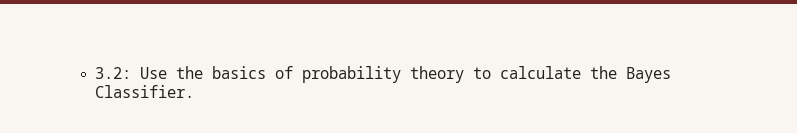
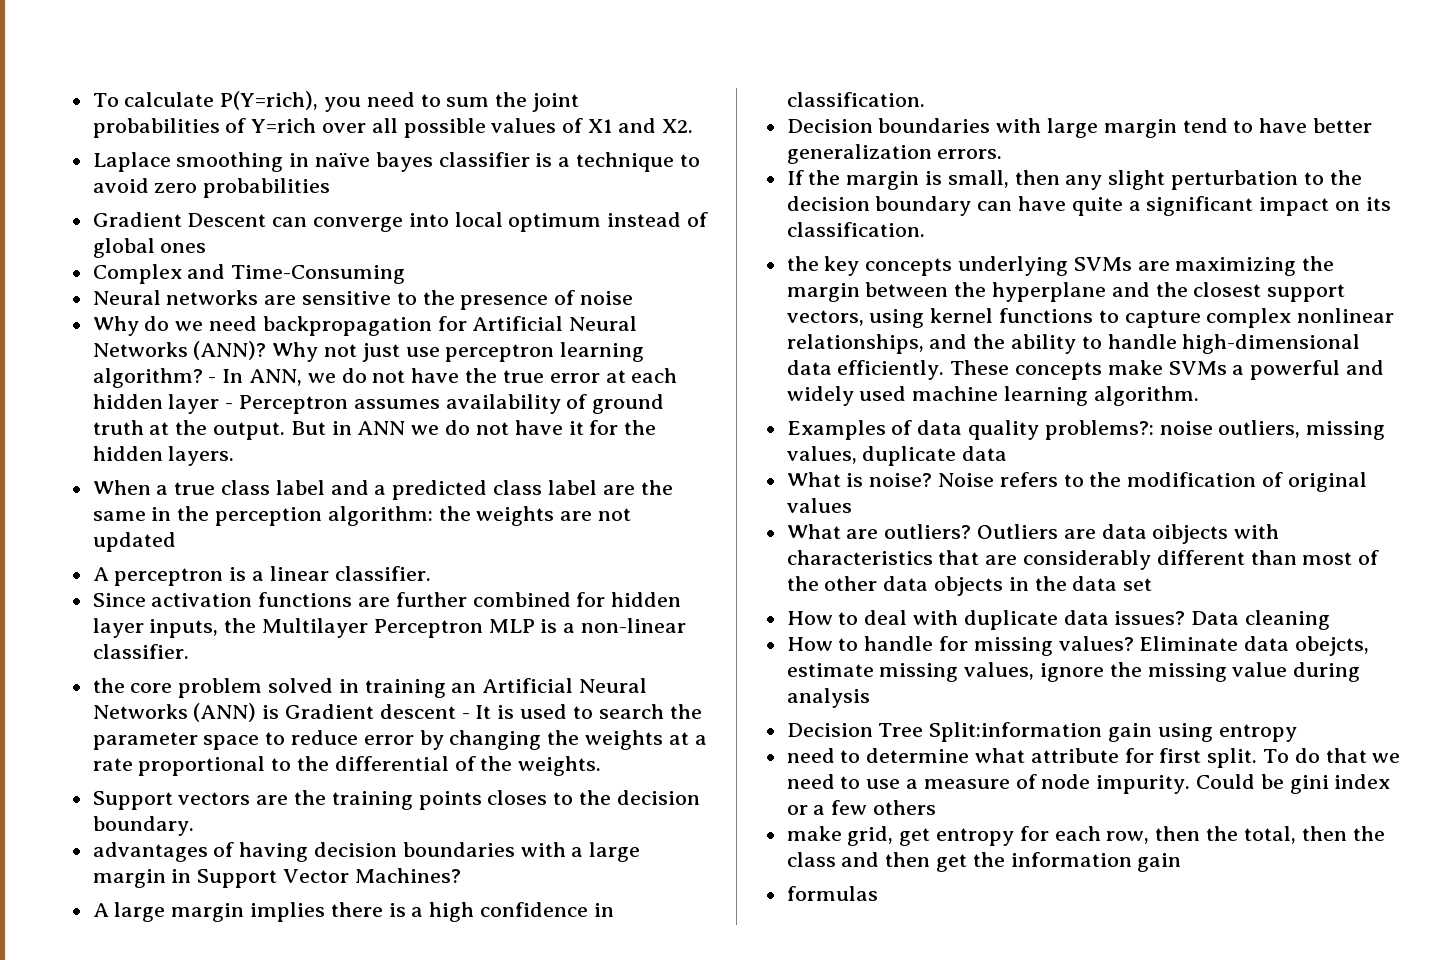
[94,66,671,83] [94,85,194,98] 3.2: Use the basics of probability theory to calculate the Bayes Classifier. -> [92,91,580,112] [92,118,693,138] [92,152,700,172] [92,178,331,198] [92,212,709,232] [92,238,207,258] [92,264,406,284] [92,290,634,310] [92,316,638,336] [92,341,645,362] [92,368,678,388] [92,394,665,414] [92,420,657,440] [92,446,235,466] [92,480,673,500] [92,506,632,526] [92,532,176,552] [92,566,431,586] [92,592,682,607] [92,618,687,638] [92,644,189,659] [92,678,648,698] [92,703,702,722] [92,730,707,750] [92,756,602,776] [92,790,700,810] [92,816,194,836] [92,842,641,862] [92,868,461,888] [92,902,614,922] [786,92,925,107] [786,118,1373,138] [786,144,1003,164] [786,170,1362,190] [786,196,1391,216] [786,222,925,237] [786,256,1335,276] [786,282,1346,302] [786,308,1395,328] [786,334,1361,354] [786,360,1385,380] [786,386,1199,406] [786,420,1386,440] [786,446,1008,466] [786,472,1367,492] [786,498,852,513] [786,524,1280,544] [786,550,1380,570] [786,576,1153,596] [786,610,1331,630] [786,636,1370,656] [786,662,1361,682] [786,688,870,708] [786,722,1297,742] [786,748,1401,768] [786,774,1391,794] [786,800,937,815] [786,826,1385,846] [786,852,1182,872] [786,886,878,901] To calculate P(Y=rich), you need to sum the joint probabilities of Y=rich over all possible values of X1 and X2. // Laplace smoothing in naïve bayes classifier is a technique to avoid zero probabilities // Gradient Descent can converge into local optimum instead of global ones // Complex and Time-Consuming // Neural networks are sensitive to the presence of noise // Why do we need backpropagation for Artificial Neural Networks (ANN)? Why not just use perceptron learning algorithm? - In ANN, we do not have the true error at each hidden layer - Perceptron assumes availability of ground truth at the output. But in ANN we do not have it for the hidden layers. // When a true class label and a predicted class label are the same in the perception algorithm: the weights are not updated // A perceptron is a linear classifier. // Since activation functions are further combined for hidden layer inputs, the Multilayer Perceptron MLP is a non-linear classifier. // the core problem solved in training an Artificial Neural Networks (ANN) is Gradient descent - It is used to search the parameter space to reduce error by changing the weights at a rate proportional to the differential of the weights. // Support vectors are the training points closes to the decision boundary. // advantages of having decision boundaries with a large margin in Support Vector Machines? // A large margin implies there is a high confidence in classification. // Decision boundaries with large margin tend to have better generalization errors. // If the margin is small, then any slight perturbation to the decision boundary can have quite a significant impact on its classification. // the key concepts underlying SVMs are maximizing the margin between the hyperplane and the closest support vectors, using kernel functions to capture complex nonlinear relationships, and the ability to handle high-dimensional data efficiently. These concepts make SVMs a powerful and widely used machine learning algorithm. // Examples of data quality problems?: noise outliers, missing values, duplicate data // What is noise? Noise refers to the modification of original values // What are outliers? Outliers are data oibjects with characteristics that are considerably different than most of the other data objects in the data set // How to deal with duplicate data issues? Data cleaning // How to handle for missing values? Eliminate data obejcts, estimate missing values, ignore the missing value during analysis // Decision Tree Split:information gain using entropy // need to determine what attribute for first split. To do that we need to use a measure of node impurity. Could be gini index or a few others // make grid, get entropy for each row, then the total, then the class and then get the information gain // formulas

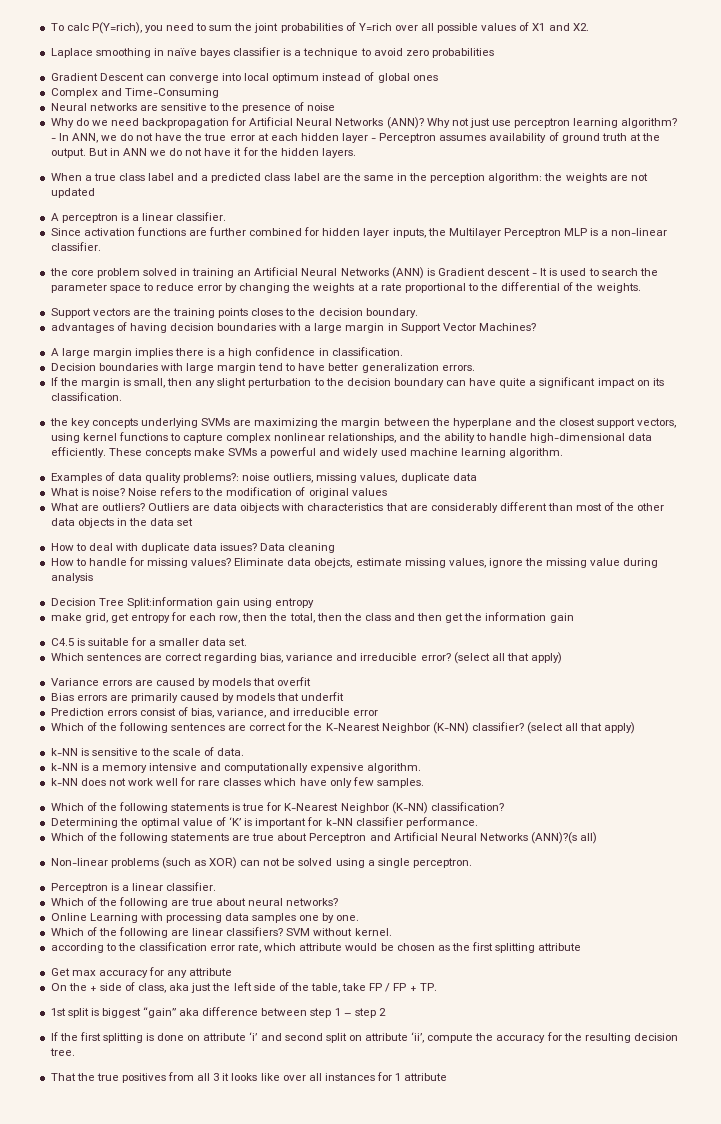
[92,92,215,107] To calculate -> [50,23,89,31] To calc
[786,748,1401,768] [786,774,1391,794] [786,800,937,815] // need to determine what attribute for first split. To do that we need to use a measure of node impurity. Could be gini index or a few others -> (315, 603) none
[786,886,878,901] formulas -> [50,637,248,646] [50,652,563,664] [50,677,312,688] [50,692,345,703] [50,707,379,718] [50,722,636,734] [50,747,245,756] [50,763,422,773] [50,777,424,788] [50,802,504,814] [50,817,478,828] [50,832,598,844] [50,857,472,869] [50,882,217,893] [50,897,339,908] [50,913,360,923] [50,927,392,938] [50,942,582,953] [50,967,233,978] [50,982,437,993] [50,1007,386,1018] [50,1032,678,1043] [49,1048,75,1056] [50,1072,448,1083] C4.5 is suitable for a smaller data set. // Which sentences are correct regarding bias, variance and irreducible error? (select all that apply) // Variance errors are caused by models that overfit // Bias errors are primarily caused by models that underfit // Prediction errors consist of bias, variance, and irreducible error // Which of the following sentences are correct for the K-Nearest Neighbor (K-NN) classifier? (select all that apply) // k-NN is sensitive to the scale of data. // k-NN is a memory intensive and computationally expensive algorithm. // k-NN does not work well for rare classes which have only few samples. // Which of the following statements is true for K-Nearest Neighbor (K-NN) classification? // Determining the optimal value of ‘K’ is important for k-NN classifier performance. // Which of the following statements are true about Perceptron and Artificial Neural Networks (ANN)?(s all) // Non-linear problems (such as XOR) can not be solved using a single perceptron. // Perceptron is a linear classifier. // Which of the following are true about neural networks? // Online Learning with processing data samples one by one. // Which of the following are linear classifiers? SVM without kernel. // according to the classification error rate, which attribute would be chosen as the first splitting attribute // Get max accuracy for any attribute // On the + side of class, aka just the left side of the table, take FP / FP + TP. // 1st split is biggest “gain” aka difference between step 1 – step 2 // If the first splitting is done on attribute ‘i’ and second split on attribute ‘ii’, compute the accuracy for the resulting decision tree. // That the true positives from all 3 it looks like over all instances for 1 attribute

